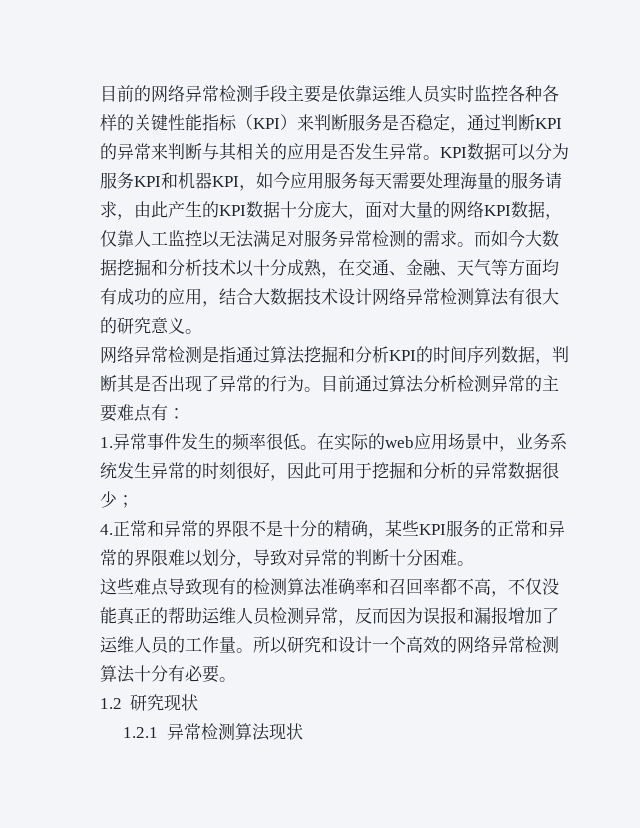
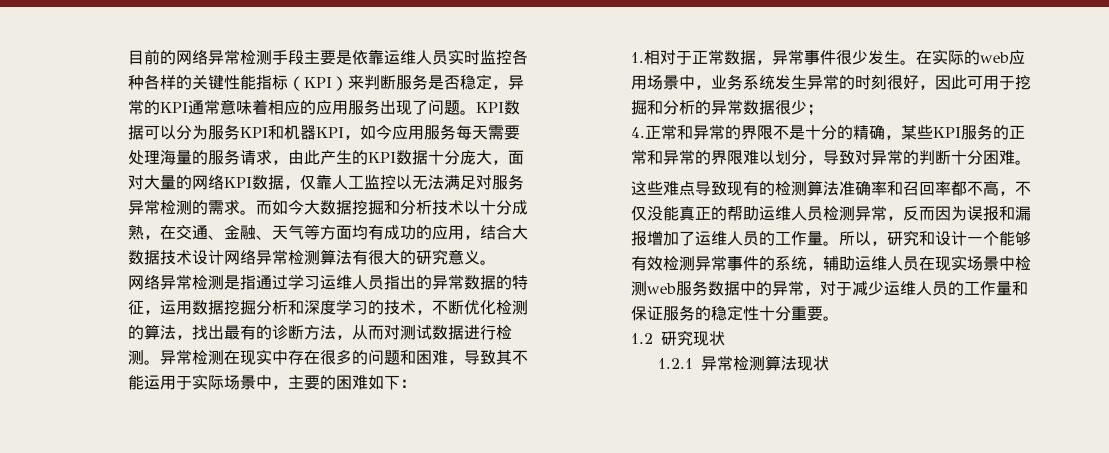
[466,114,562,131] [99,142,423,161] 通过判断KPI的异常来判断与其相关的应用是否发生异常 -> [507,75,524,90] [127,99,460,115] 异常的KPI通常意味着相应的应用服务出现了问题
[269,346,569,365] [99,374,559,393] [99,404,185,422] [99,433,300,451] 算法挖掘和分析KPI的时间序列数据，判断其是否出现了异常的行为。目前通过算法分析检测异常的主要难点有： // 1.异常事件发生的频率很低 -> [287,274,528,290] [127,299,528,315] [127,324,512,340] [127,349,528,365] [127,374,416,390] [630,50,900,65] 学习运维人员指出的异常数据的特征，运用数据挖掘分析和深度学习的技术，不断优化检测的算法，找出最有的诊断方法，从而对测试数据进行检测。异常检测在现实中存在很多的问题和困难，导致其不能运用于实际场景中，主要的困难如下： // 1.相对于正常数据，异常事件很少发生
(288, 645) none -> [870,241,887,246] ，
[405,636,559,654] [99,665,203,683] 高效的网络异常检测算法十分有必 -> [998,231,1031,246] [630,255,1031,271] [630,280,1028,296] [630,305,807,321] 能够有效检测异常事件的系统，辅助运维人员在现实场景中检测web服务数据中的异常，对于减少运维人员的工作量和保证服务的稳定性十分重

